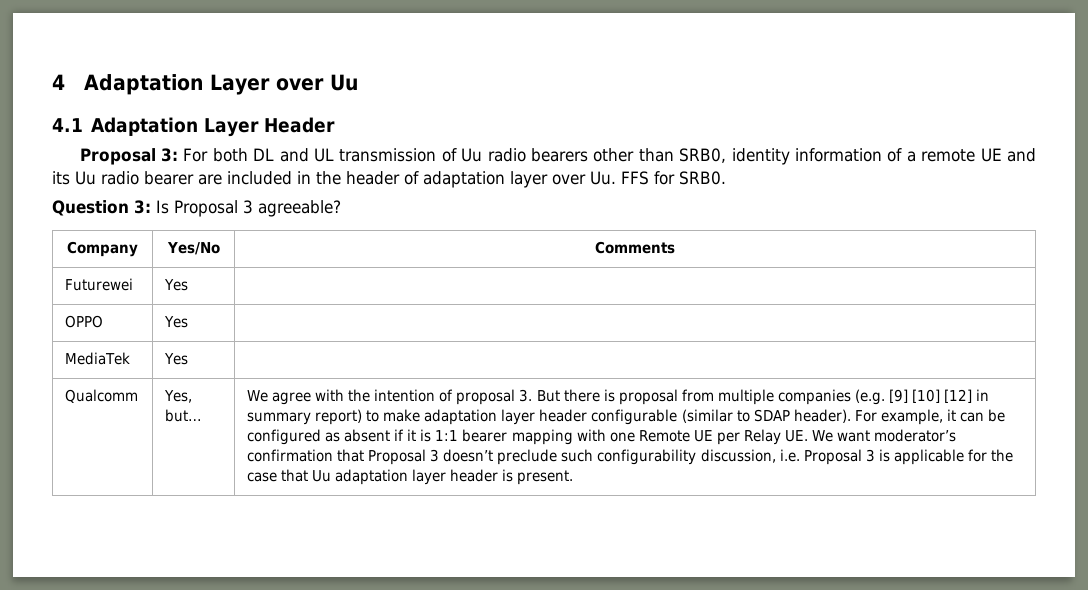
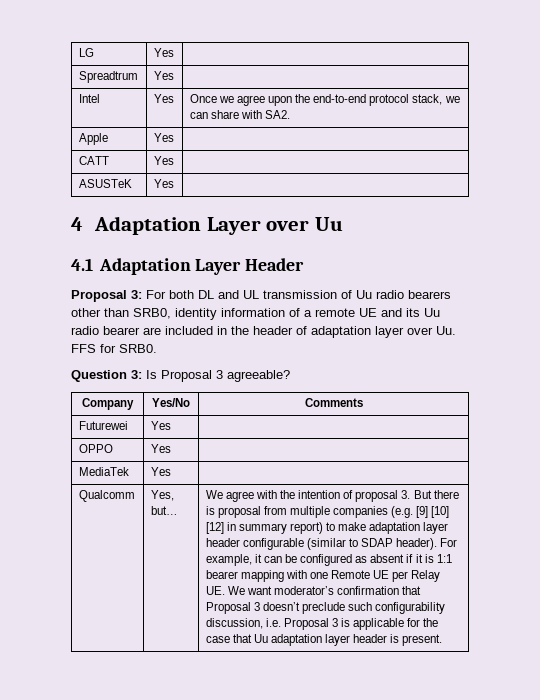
(52, 82) none -> [78,48,94,57] [153,48,174,57] [78,71,138,83] [153,71,174,80] [78,94,100,103] [153,94,174,103] [189,94,460,106] [189,110,291,119] [78,133,108,145] [153,133,174,142] [78,156,109,165] [153,156,174,165] [78,179,132,188] [153,179,174,188] LG | Yes | // Spreadtrum | Yes | // Intel | Yes | Once we agree upon the end-to-end protocol stack, we can share with SA2. // Apple | Yes | // CATT | Yes | // ASUSTeK | Yes | //

